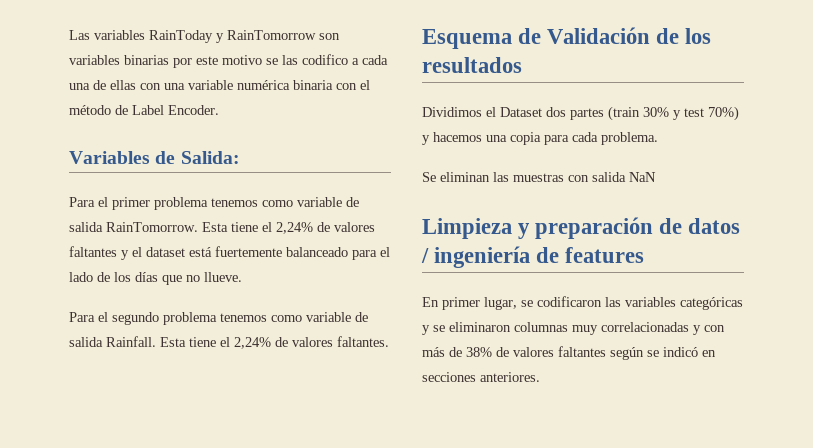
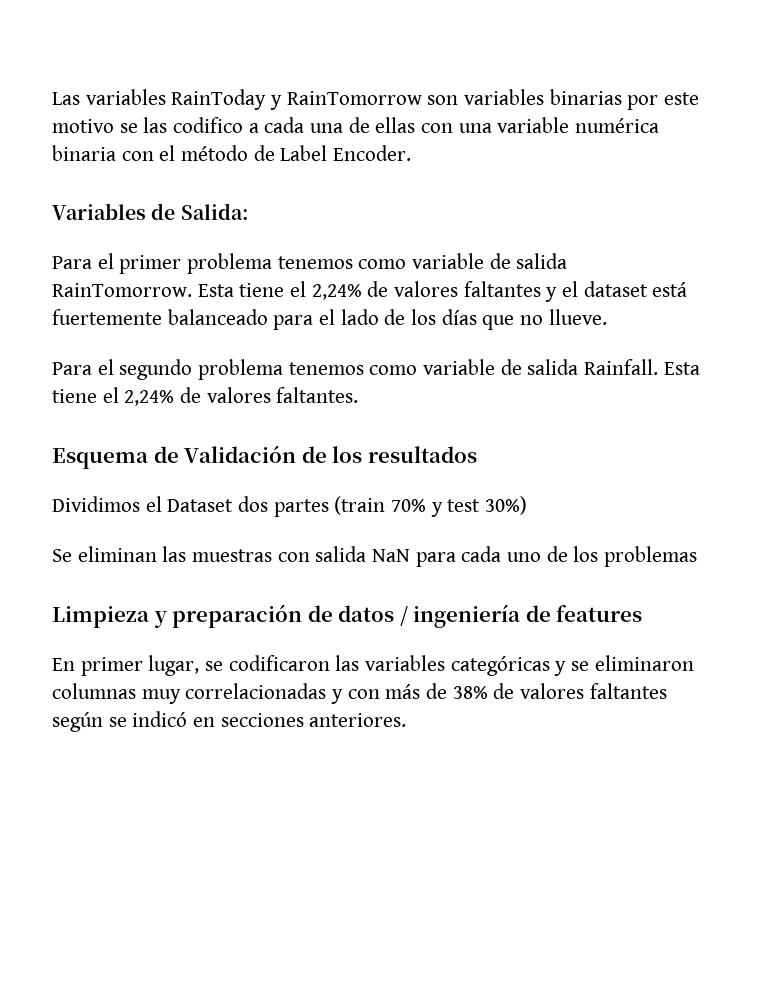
[643,107,669,117] 30% -> [391,499,427,512] 70%
[708,106,739,121] [422,132,658,145] 70%) y hacemos una copia para cada problema. -> [485,496,528,515] 30%)
(656, 177) none -> [415,546,698,567] para cada uno de los problemas

